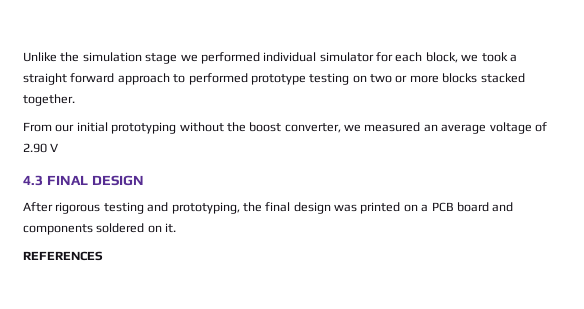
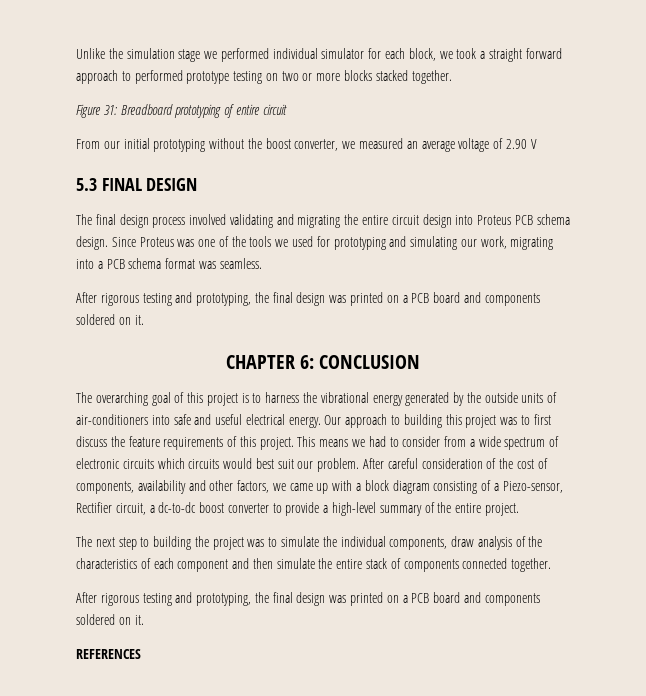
(75, 100) none -> [76,104,287,118] // Figure 31: Breadboard prototyping of entire circuit
[23,175,43,186] 4.3 -> [76,178,97,191] 5.3
(144, 180) none -> [76,214,570,228] [76,236,554,250] [76,258,262,269] [76,292,540,306] [76,314,144,325] [225,355,421,369] [76,392,558,406] [76,414,551,428] [76,436,560,450] [76,458,548,472] [76,480,563,494] [76,502,519,516] [76,536,543,550] [76,558,552,572] // The final design process involved validating and migrating the entire circuit design into Proteus PCB schema design. Since Proteus was one of the tools we used for prototyping and simulating our work, migrating into a PCB schema format was seamless. // After rigorous testing and prototyping, the final design was printed on a PCB board and components soldered on it. // CHAPTER 6: CONCLUSION // The overarching goal of this project is to harness the vibrational energy generated by the outside units of air-conditioners into safe and useful electrical energy. Our approach to building this project was to first discuss the feature requirements of this project. This means we had to consider from a wide spectrum of electronic circuits which circuits would best suit our problem. After careful consideration of the cost of components, availability and other factors, we came up with a block diagram consisting of a Piezo-sensor, Rectifier circuit, a dc-to-dc boost converter to provide a high-level summary of the entire project. // The next step to building the project was to simulate the individual components, draw analysis of the characteristics of each component and then simulate the entire stack of components connected together.

